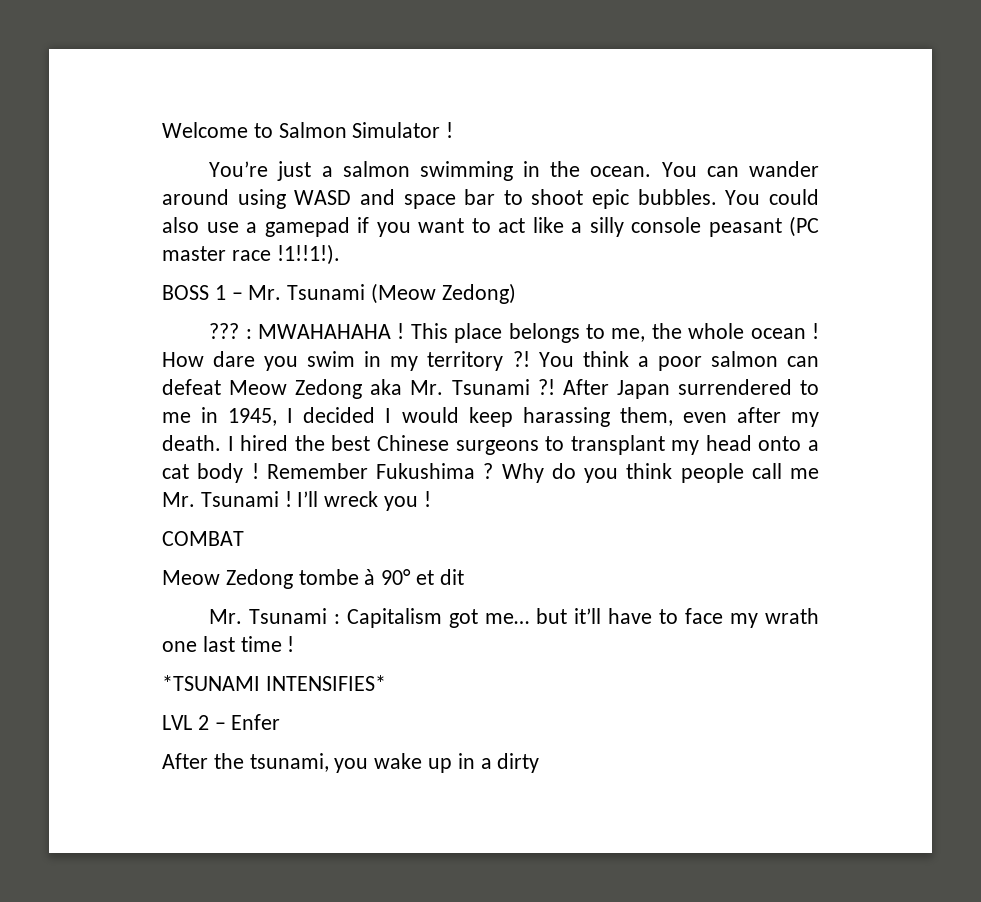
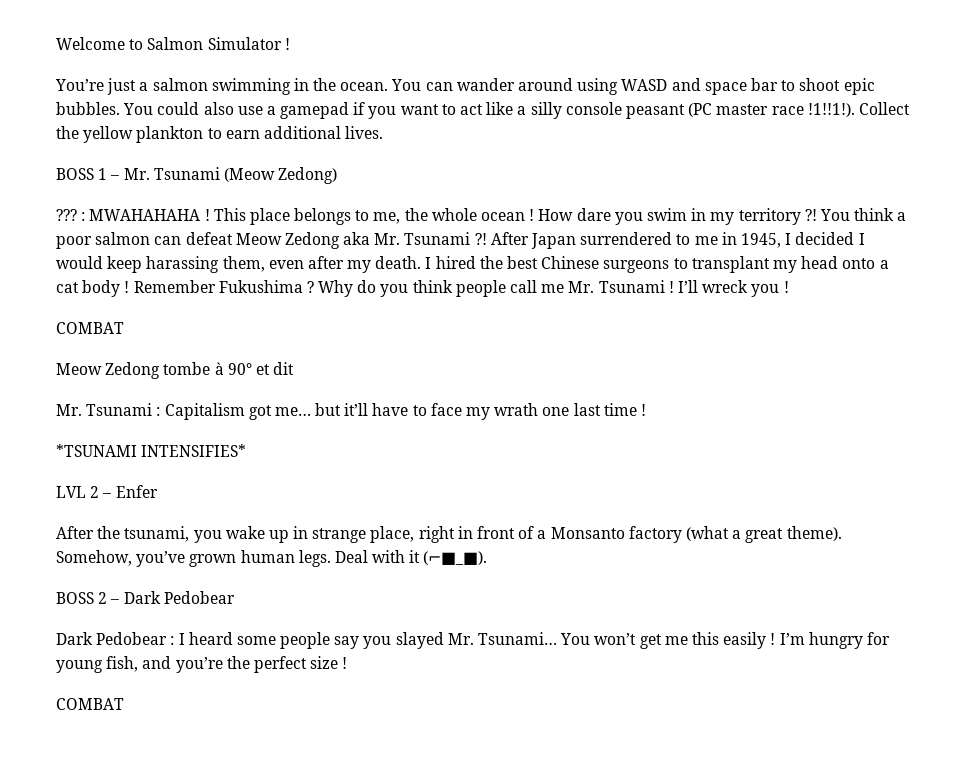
(340, 254) none -> [858,102,910,115] [56,126,384,143] Collect the yellow plankton to earn additional lives.
[480,753,540,773] a dirty -> [312,526,842,543] [56,550,488,567] [56,591,235,604] [56,632,890,649] [56,656,348,673] [56,698,124,710] strange place, right in front of a Monsanto factory (what a great theme). Somehow, you’ve grown human legs. Deal with it (⌐■_■). // BOSS 2 – Dark Pedobear // Dark Pedobear : I heard some people say you slayed Mr. Tsunami… You won’t get me this easily ! I’m hungry for young fish, and you’re the perfect size ! // COMBAT

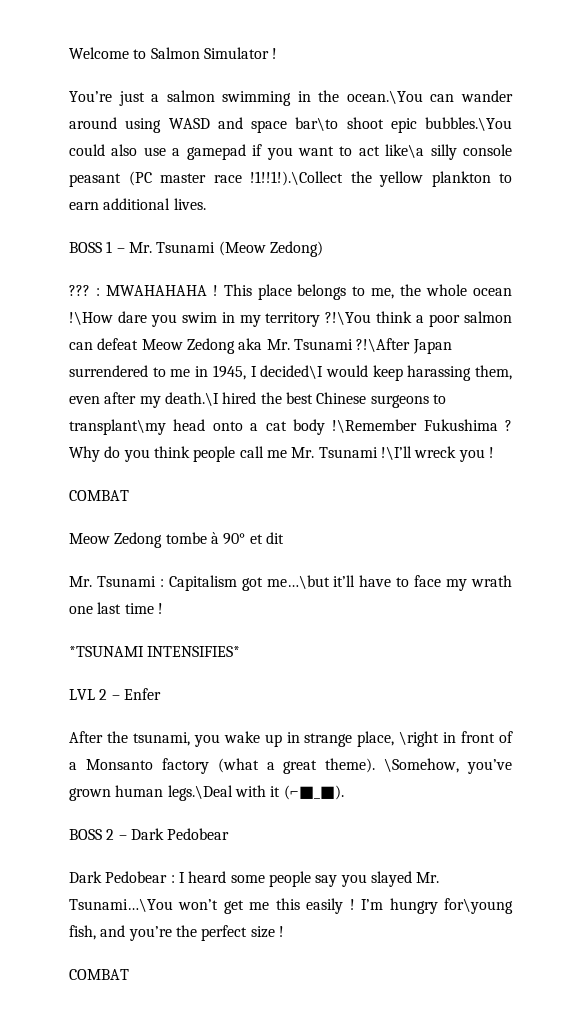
[340,79,422,91] ocean. You -> [346,90,423,104] ocean.\You
[750,78,875,95] [56,102,154,115] bar to shoot epic bubbles. You -> [295,117,512,133] bar\to shoot epic bubbles.\You
[486,102,527,115] like a -> [385,144,425,158] like\a
[807,102,910,117] !1!!1!). Collect -> [250,171,343,186] !1!!1!).\Collect
[529,209,574,221] ! How -> [69,311,113,325] !\How
[804,209,850,221] ?! You -> [325,311,372,325] ?!\You
[474,232,529,245] ?! After -> [356,338,411,352] ?!\After
[795,232,865,245] decided I -> [260,365,324,379] decided\I
[375,256,432,269] death. I -> [164,392,219,406] death.\I
[691,256,797,273] transplant my -> [69,419,166,435] transplant\my
[124,280,216,293] ! Remember -> [332,419,418,433] !\Remember
[668,280,698,293] ! I’ll -> [380,446,412,460] !\I’ll
[274,403,342,416] me… but -> [266,575,330,589] me…\but
[418,526,455,543] right -> [399,731,440,747] \right
[56,550,132,566] Somehow, -> [384,758,460,773] \Somehow,
[298,550,368,567] legs. Deal -> [167,785,233,801] legs.\Deal
[478,632,591,645] Tsunami… You -> [69,898,173,912] Tsunami…\You
[866,632,890,645] [56,660,103,673] for young -> [444,898,514,914] for\young

